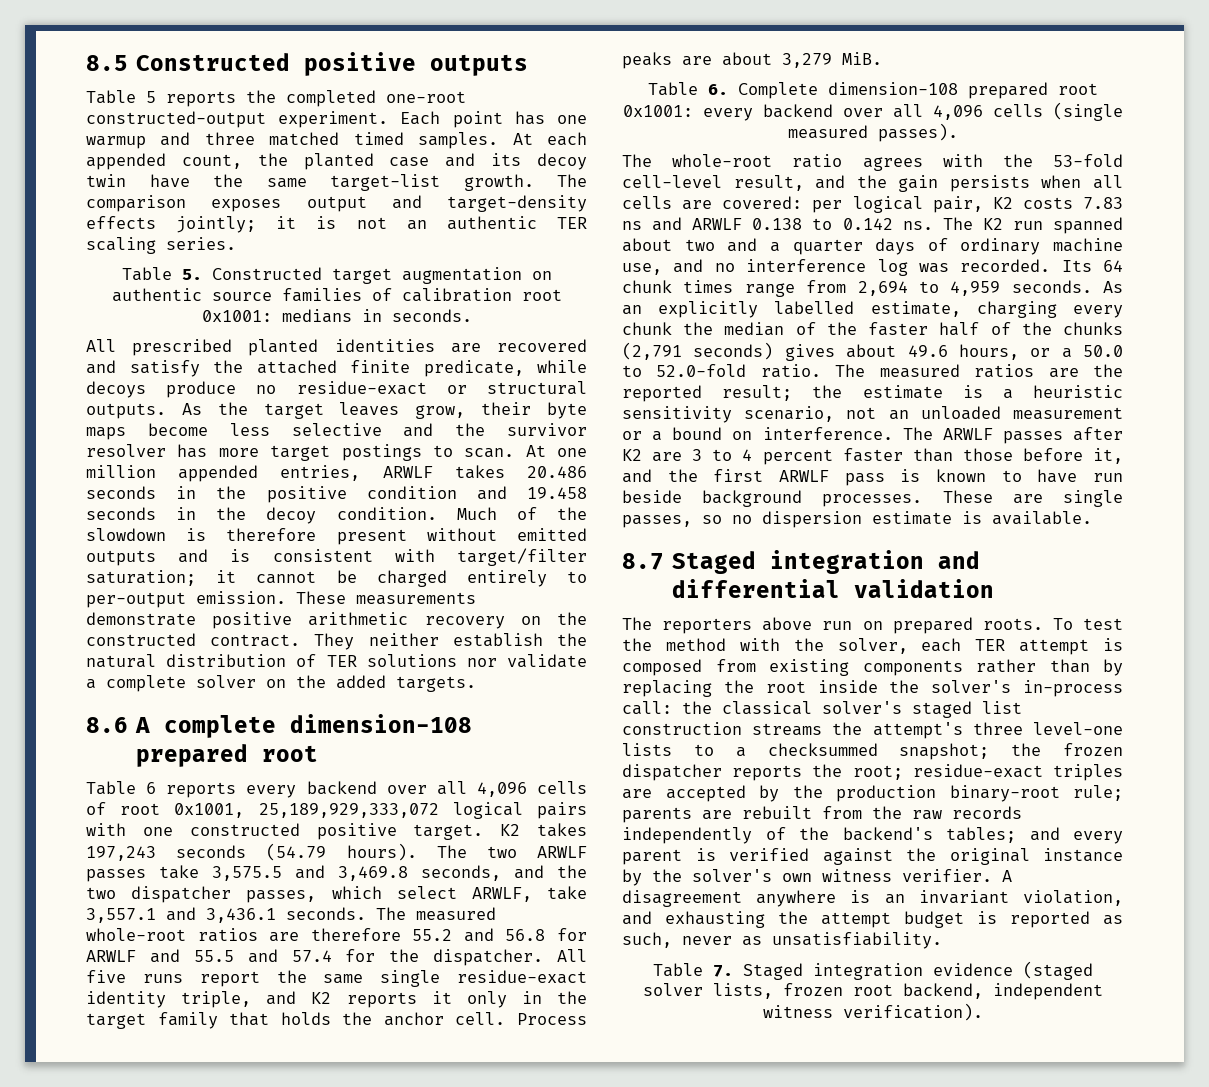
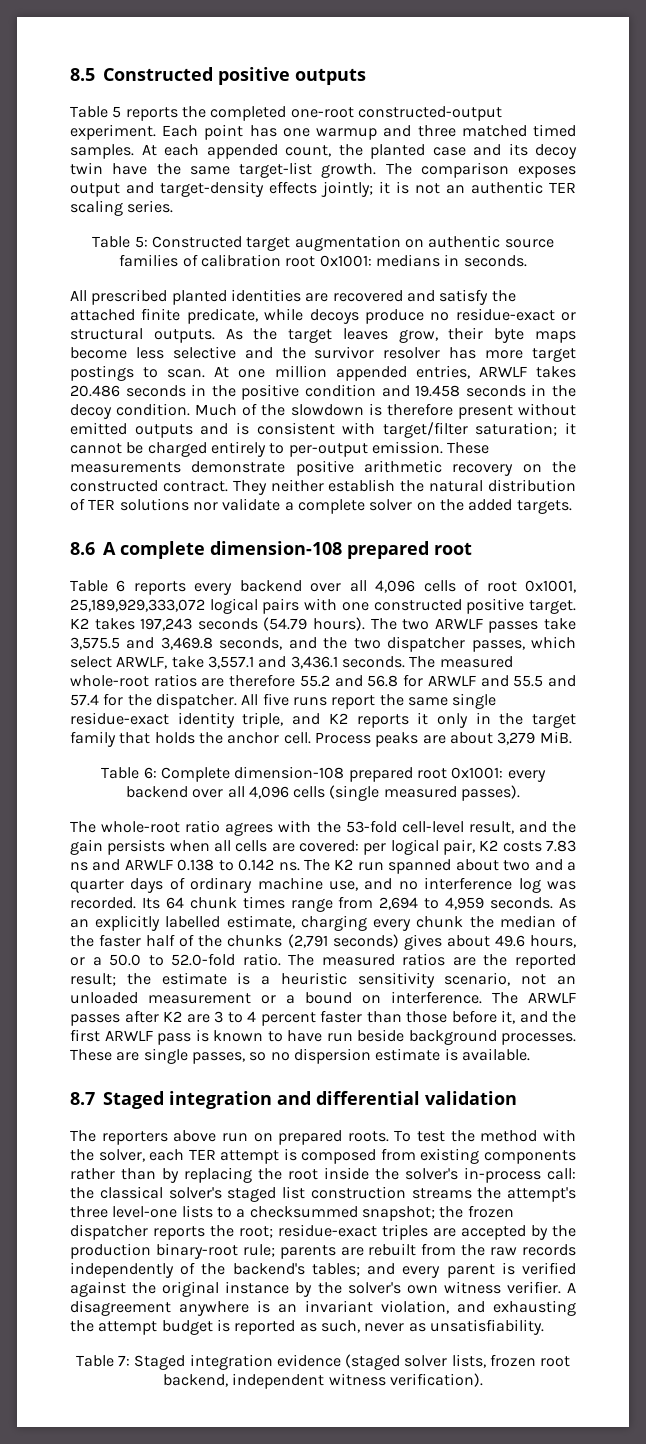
[181,269,202,280] 5. -> [134,236,148,248] 5:
[707,84,728,95] 6. -> [143,767,157,779] 6:
[712,965,733,977] 7. -> [117,1355,130,1366] 7:

